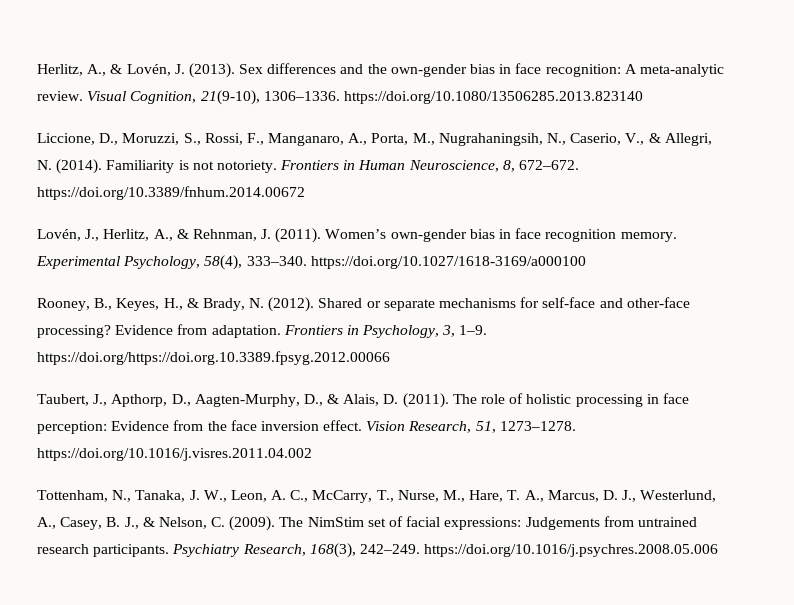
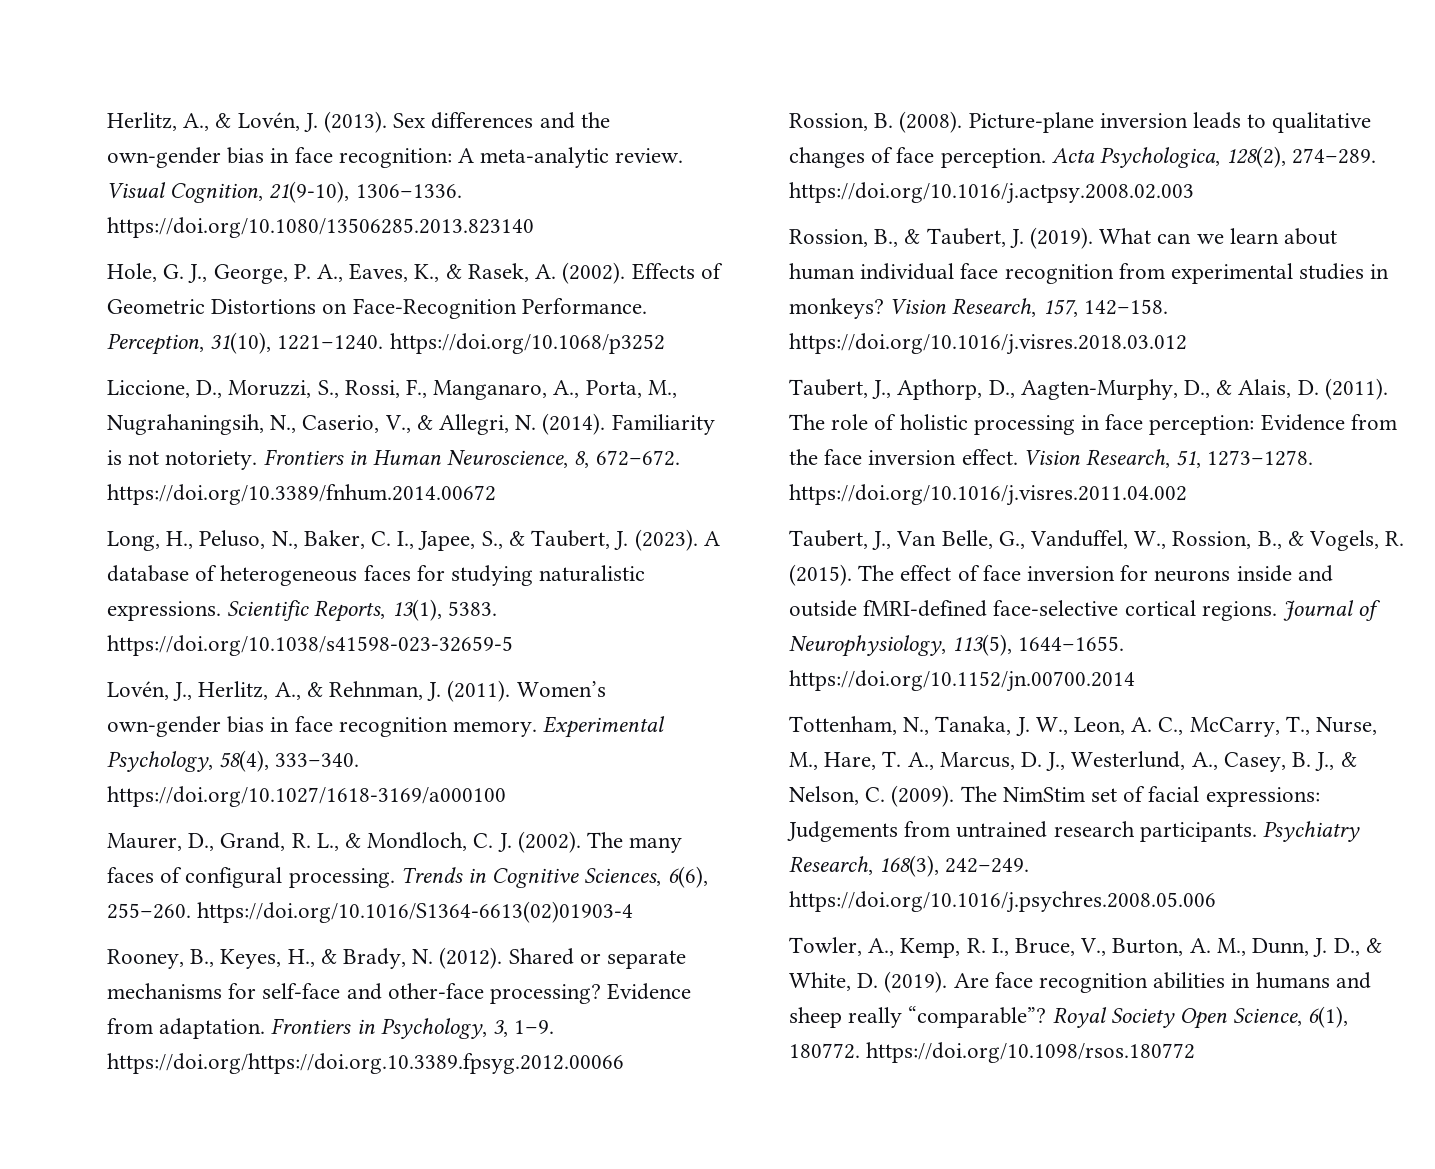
(643, 97) none -> [107,262,723,284] [107,298,647,319] [107,332,665,355] // Hole, G. J., George, P. A., Eaves, K., & Rasek, A. (2002). Effects of Geometric Distortions on Face-Recognition Performance. Perception, 31(10), 1221–1240. https://doi.org/10.1068/p3252
(305, 193) none -> [107,529,720,551] [107,565,646,586] [107,599,497,622] [107,635,513,656] // Long, H., Peluso, N., Baker, C. I., Japee, S., & Taubert, J. (2023). A database of heterogeneous faces for studying naturalistic expressions. Scientific Reports, 13(1), 5383. https://doi.org/10.1038/s41598-023-32659-5
(586, 262) none -> [107,831,683,853] [107,866,708,888] [107,901,634,923] // Maurer, D., Grand, R. L., & Mondloch, C. J. (2002). The many faces of configural processing. Trends in Cognitive Sciences, 6(6), 255–260. https://doi.org/10.1016/S1364-6613(02)01903-4
(390, 358) none -> [789,111,1372,133] [789,146,1377,168] [789,182,1194,204] [789,227,1338,249] [789,263,1390,284] [789,298,1168,319] [789,333,1187,355] // Rossion, B. (2008). Picture-plane inversion leads to qualitative changes of face perception. Acta Psychologica, 128(2), 274–289. https://doi.org/10.1016/j.actpsy.2008.02.003 // Rossion, B., & Taubert, J. (2019). What can we learn about human individual face recognition from experimental studies in monkeys? Vision Research, 157, 142–158. https://doi.org/10.1016/j.visres.2018.03.012
(312, 454) none -> [789,530,1405,551] [789,564,1333,586] [789,600,1382,621] [789,634,1125,657] [789,670,1135,692] // Taubert, J., Van Belle, G., Vanduffel, W., Rossion, B., & Vogels, R. (2015). The effect of face inversion for neurons inside and outside fMRI-defined face-selective cortical regions. Journal of Neurophysiology, 113(5), 1644–1655. https://doi.org/10.1152/jn.00700.2014
(719, 550) none -> [789,937,1382,958] [789,971,1371,993] [789,1006,1349,1029] [789,1042,1196,1063] // Towler, A., Kemp, R. I., Bruce, V., Burton, A. M., Dunn, J. D., & White, D. (2019). Are face recognition abilities in humans and sheep really “comparable”? Royal Society Open Science, 6(1), 180772. https://doi.org/10.1098/rsos.180772

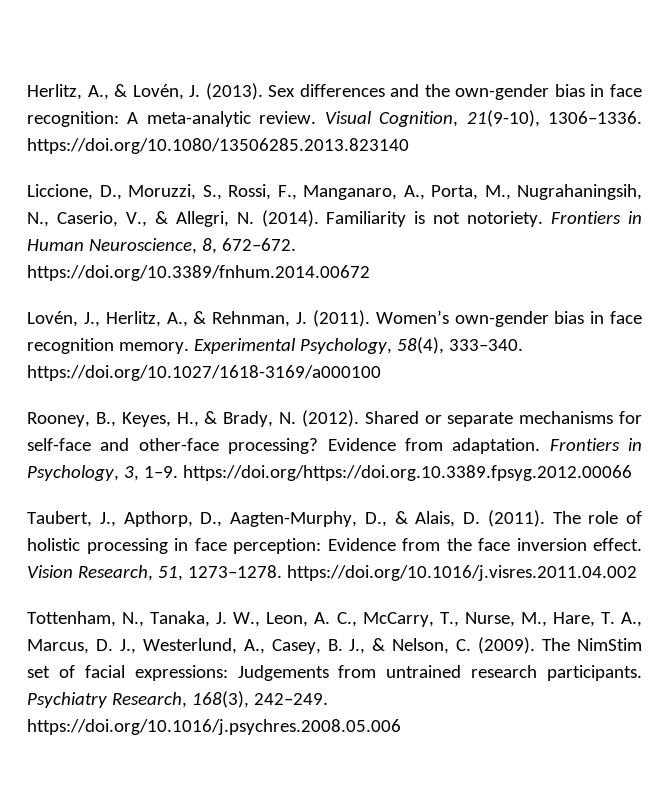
[107,262,723,284] [107,298,647,319] [107,332,665,355] // Hole, G. J., George, P. A., Eaves, K., & Rasek, A. (2002). Effects of Geometric Distortions on Face-Recognition Performance. Perception, 31(10), 1221–1240. https://doi.org/10.1068/p3252 -> (409, 146) none
[107,529,720,551] [107,565,646,586] [107,599,497,622] [107,635,513,656] // Long, H., Peluso, N., Baker, C. I., Japee, S., & Taubert, J. (2023). A database of heterogeneous faces for studying naturalistic expressions. Scientific Reports, 13(1), 5383. https://doi.org/10.1038/s41598-023-32659-5 -> (370, 273) none
[107,831,683,853] [107,866,708,888] [107,901,634,923] // Maurer, D., Grand, R. L., & Mondloch, C. J. (2002). The many faces of configural processing. Trends in Cognitive Sciences, 6(6), 255–260. https://doi.org/10.1016/S1364-6613(02)01903-4 -> (381, 373) none
[789,111,1372,133] [789,146,1377,168] [789,182,1194,204] [789,227,1338,249] [789,263,1390,284] [789,298,1168,319] [789,333,1187,355] // Rossion, B. (2008). Picture-plane inversion leads to qualitative changes of face perception. Acta Psychologica, 128(2), 274–289. https://doi.org/10.1016/j.actpsy.2008.02.003 // Rossion, B., & Taubert, J. (2019). What can we learn about human individual face recognition from experimental studies in monkeys? Vision Research, 157, 142–158. https://doi.org/10.1016/j.visres.2018.03.012 -> (632, 473) none
[789,530,1405,551] [789,564,1333,586] [789,600,1382,621] [789,634,1125,657] [789,670,1135,692] // Taubert, J., Van Belle, G., Vanduffel, W., Rossion, B., & Vogels, R. (2015). The effect of face inversion for neurons inside and outside fMRI-defined face-selective cortical regions. Journal of Neurophysiology, 113(5), 1644–1655. https://doi.org/10.1152/jn.00700.2014 -> (637, 573) none
[789,937,1382,958] [789,971,1371,993] [789,1006,1349,1029] [789,1042,1196,1063] // Towler, A., Kemp, R. I., Bruce, V., Burton, A. M., Dunn, J. D., & White, D. (2019). Are face recognition abilities in humans and sheep really “comparable”? Royal Society Open Science, 6(1), 180772. https://doi.org/10.1098/rsos.180772 -> (401, 727) none

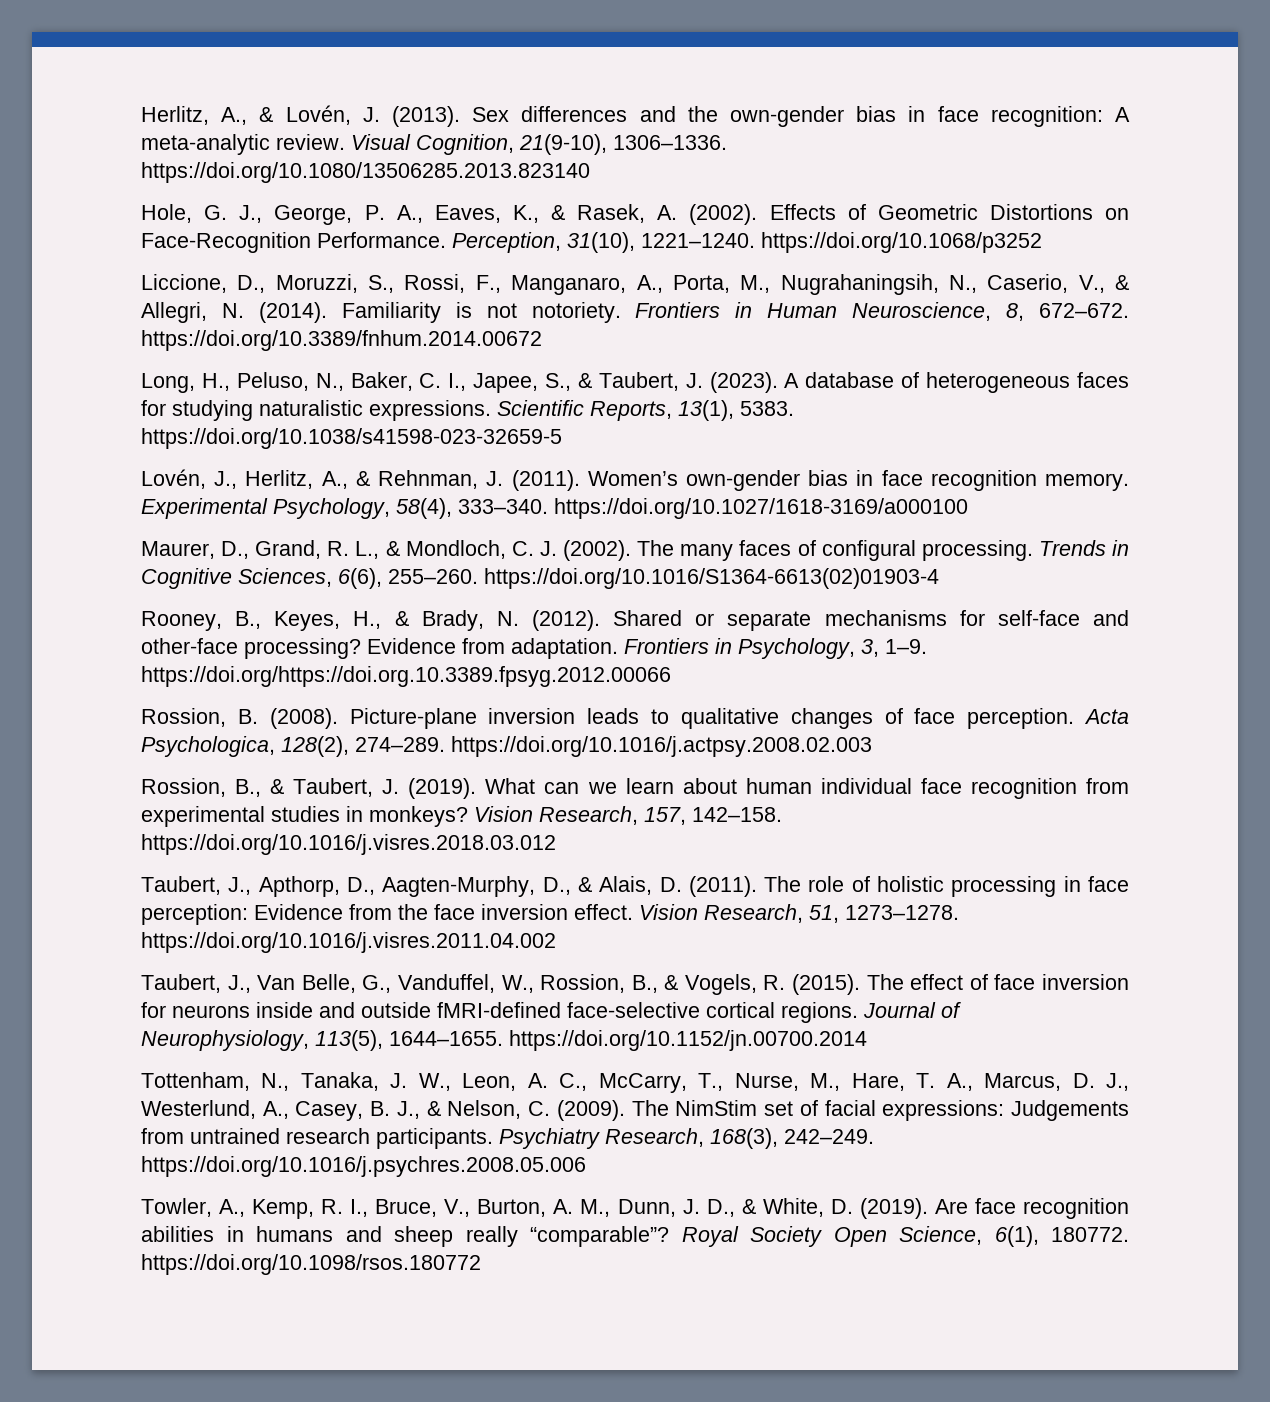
(409, 146) none -> [141,204,1129,225] [141,232,1042,253] // Hole, G. J., George, P. A., Eaves, K., & Rasek, A. (2002). Effects of Geometric Distortions on Face-Recognition Performance. Perception, 31(10), 1221–1240. https://doi.org/10.1068/p3252
(370, 273) none -> [141,372,1129,393] [141,400,794,421] [141,428,562,449] // Long, H., Peluso, N., Baker, C. I., Japee, S., & Taubert, J. (2023). A database of heterogeneous faces for studying naturalistic expressions. Scientific Reports, 13(1), 5383. https://doi.org/10.1038/s41598-023-32659-5
(381, 373) none -> [141,540,1129,561] [141,568,939,589] // Maurer, D., Grand, R. L., & Mondloch, C. J. (2002). The many faces of configural processing. Trends in Cognitive Sciences, 6(6), 255–260. https://doi.org/10.1016/S1364-6613(02)01903-4
(632, 473) none -> [141,708,1130,729] [141,736,872,757] [141,778,1130,799] [141,806,782,827] [141,834,556,855] // Rossion, B. (2008). Picture-plane inversion leads to qualitative changes of face perception. Acta Psychologica, 128(2), 274–289. https://doi.org/10.1016/j.actpsy.2008.02.003 // Rossion, B., & Taubert, J. (2019). What can we learn about human individual face recognition from experimental studies in monkeys? Vision Research, 157, 142–158. https://doi.org/10.1016/j.visres.2018.03.012
(637, 573) none -> [141,974,1130,995] [141,1002,961,1023] [141,1030,867,1051] // Taubert, J., Van Belle, G., Vanduffel, W., Rossion, B., & Vogels, R. (2015). The effect of face inversion for neurons inside and outside fMRI-defined face-selective cortical regions. Journal of Neurophysiology, 113(5), 1644–1655. https://doi.org/10.1152/jn.00700.2014
(401, 727) none -> [141,1198,1129,1219] [141,1226,1129,1247] [141,1254,481,1275] // Towler, A., Kemp, R. I., Bruce, V., Burton, A. M., Dunn, J. D., & White, D. (2019). Are face recognition abilities in humans and sheep really “comparable”? Royal Society Open Science, 6(1), 180772. https://doi.org/10.1098/rsos.180772

